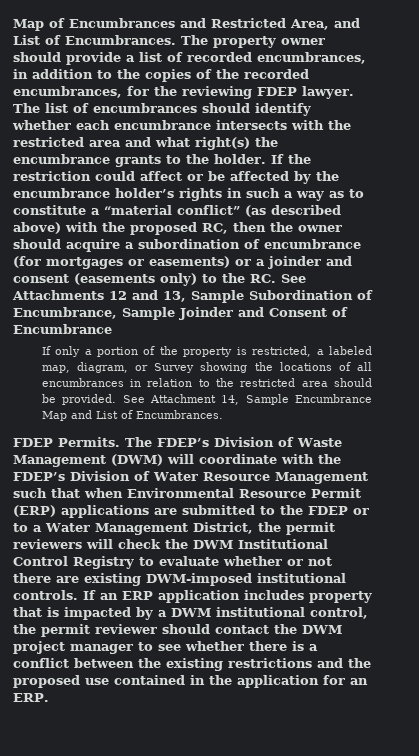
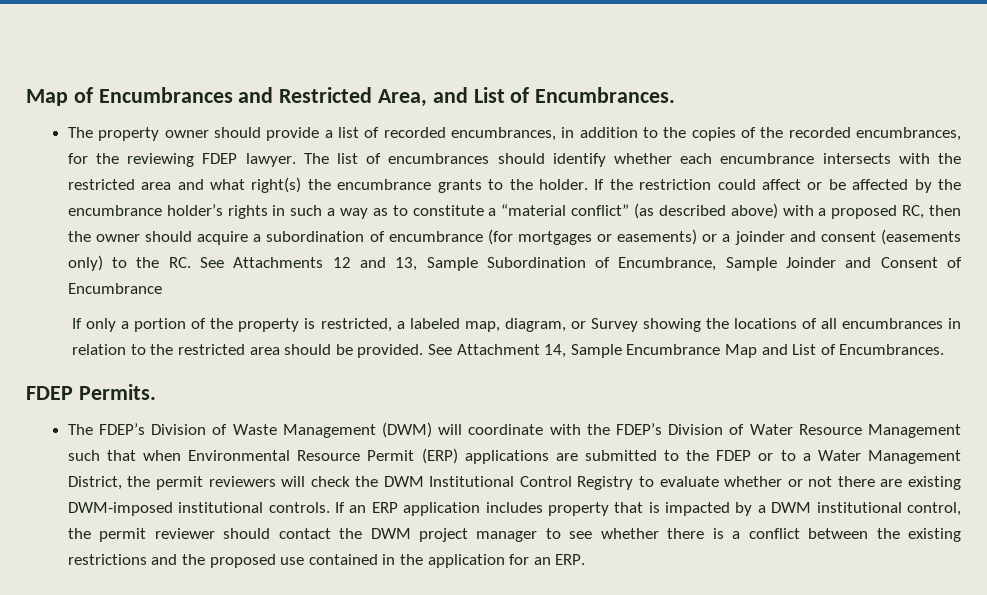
(176, 40) none -> (676, 95) //
[102,222,125,232] the -> [818,208,827,216] a
(120, 442) none -> (156, 392) //

